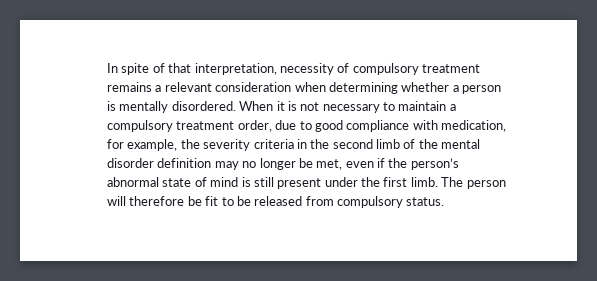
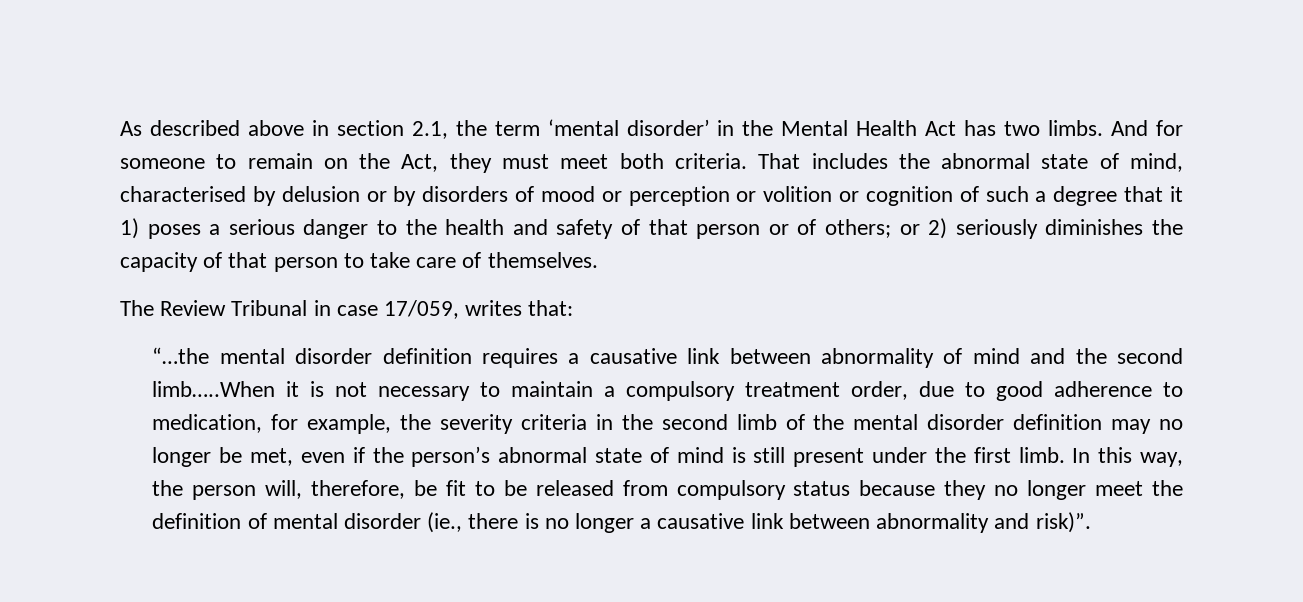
[107,63,481,75] [107,82,502,94] [107,101,274,113] In spite of that interpretation, necessity of compulsory treatment remains a relevant consideration when determining whether a person is mentally disordered. When -> [120,119,1183,139] [120,153,1183,173] [120,186,1184,206] [120,218,1184,239] [120,252,598,272] [120,300,574,319] [152,347,1183,368] [152,381,276,397] As described above in section 2.1, the term ‘mental disorder’ in the Mental Health Act has two limbs. And for someone to remain on the Act, they must meet both criteria. That includes the abnormal state of mind, characterised by delusion or by disorders of mood or perception or volition or cognition of such a degree that it 1) poses a serious danger to the health and safety of that person or of others; or 2) seriously diminishes the capacity of that person to take care of themselves. // The Review Tribunal in case 17/059, writes that: // “…the mental disorder definition requires a causative link between abnormality of mind and the second limb…..When
[346,120,438,132] compliance with -> [1054,381,1183,397] adherence to
[441,177,506,189] [107,196,185,206] The person will therefore -> [1072,447,1184,467] [152,480,406,500] In this way, the person will, therefore,
[406,197,445,206] status. -> [793,480,1183,500] [152,512,1091,533] status because they no longer meet the definition of mental disorder (ie., there is no longer a causative link between abnormality and risk)”.

